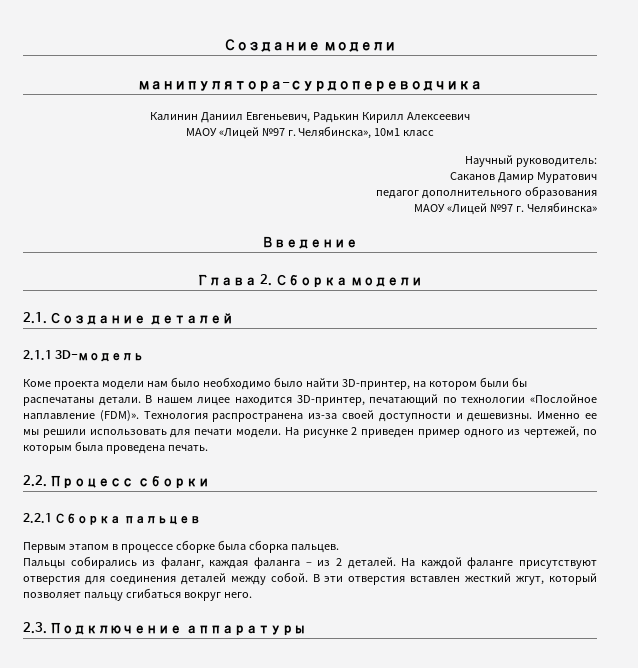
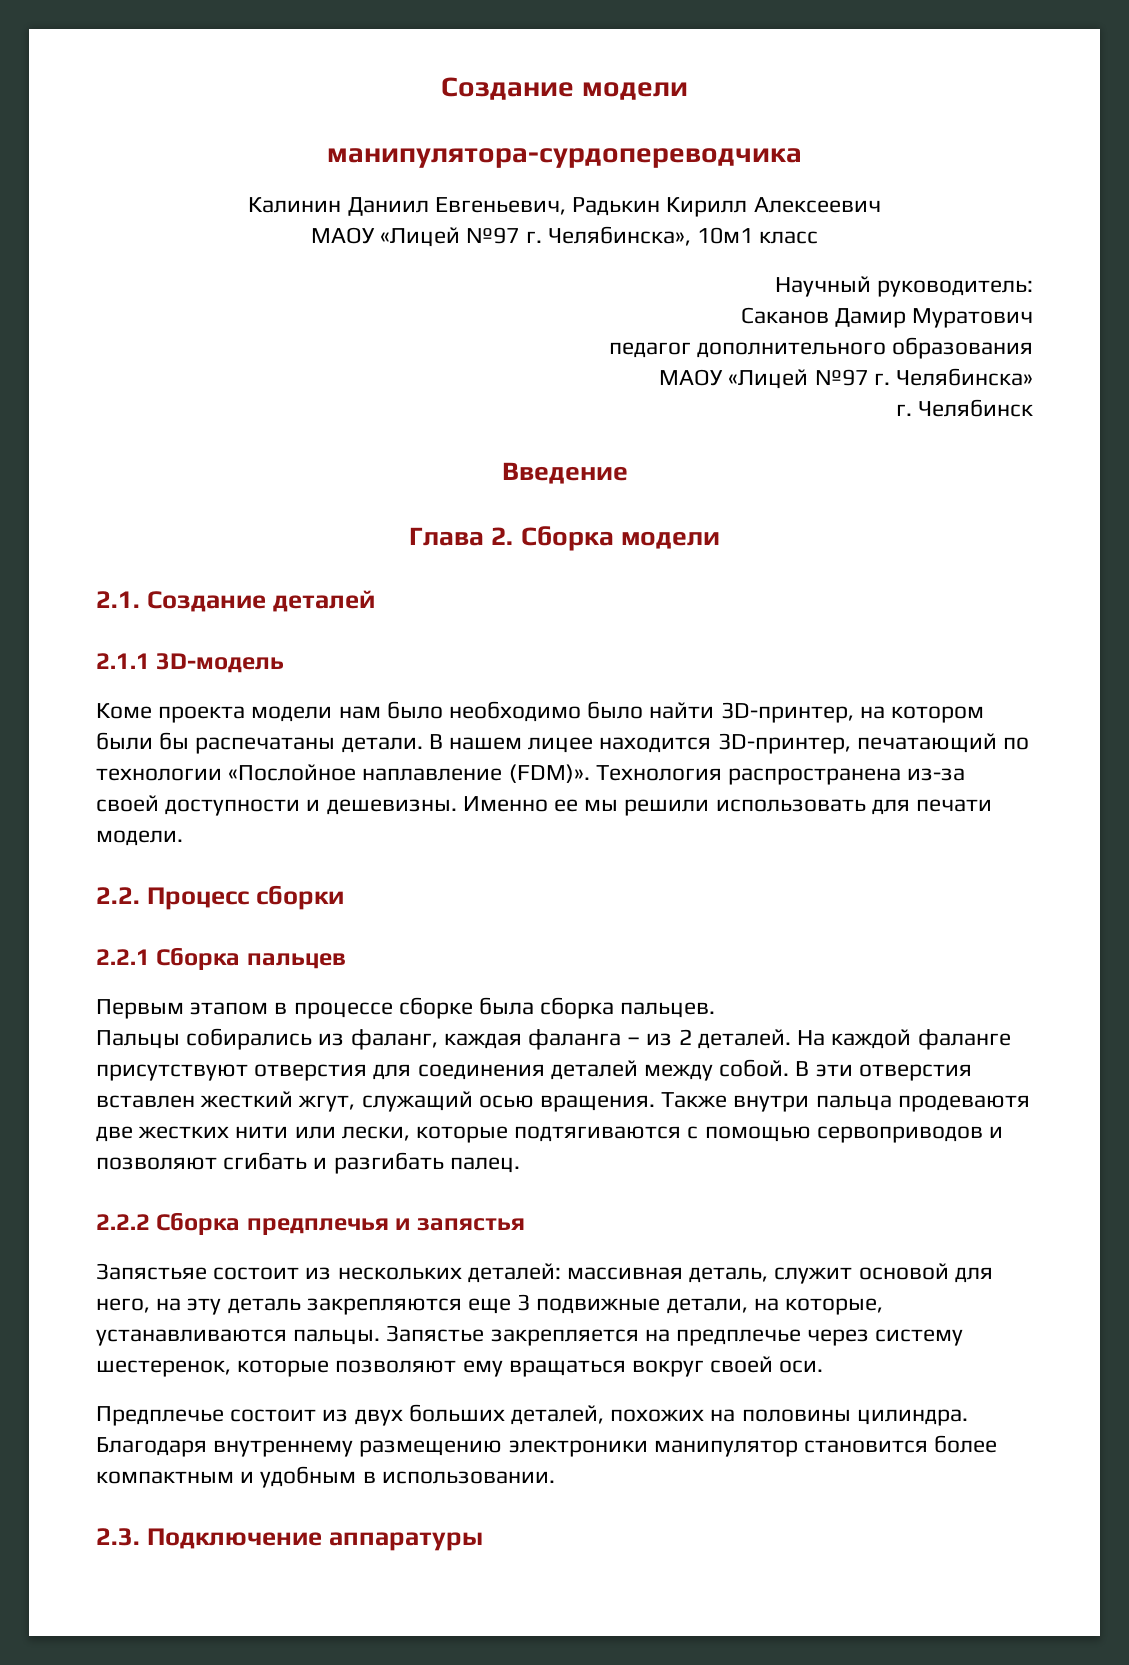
(598, 207) none -> [895,399,1033,417] // г. Челябинск
[284,426,597,438] [23,441,208,454] На рисунке 2 приведен пример одного из чертежей, по которым была проведена печать. -> (183, 838) none
[549,573,598,585] [23,588,252,601] который позволяет пальцу сгибаться вокруг него. -> [361,1091,1030,1112] [96,1126,1004,1143] [96,1152,520,1174] [96,1212,525,1235] [96,1263,993,1284] [96,1294,884,1315] [96,1325,964,1346] [96,1356,824,1377] [96,1404,968,1426] [96,1435,998,1457] [96,1466,555,1488] служащий осью вращения. Также внутри пальца продеваютя две жестких нити или лески, которые подтягиваются с помощью сервоприводов и позволяют сгибать и разгибать палец. // 2.2.2 Сборка предплечья и запястья // Запястьяе состоит из нескольких деталей: массивная деталь, служит основой для него, на эту деталь закрепляются еще 3 подвижные детали, на которые, устанавливаются пальцы. Запястье закрепляется на предплечье через систему шестеренок, которые позволяют ему вращаться вокруг своей оси. // Предплечье состоит из двух больших деталей, похожих на половины цилиндра. Благодаря внутреннему размещению электроники манипулятор становится более компактным и удобным в использовании.

